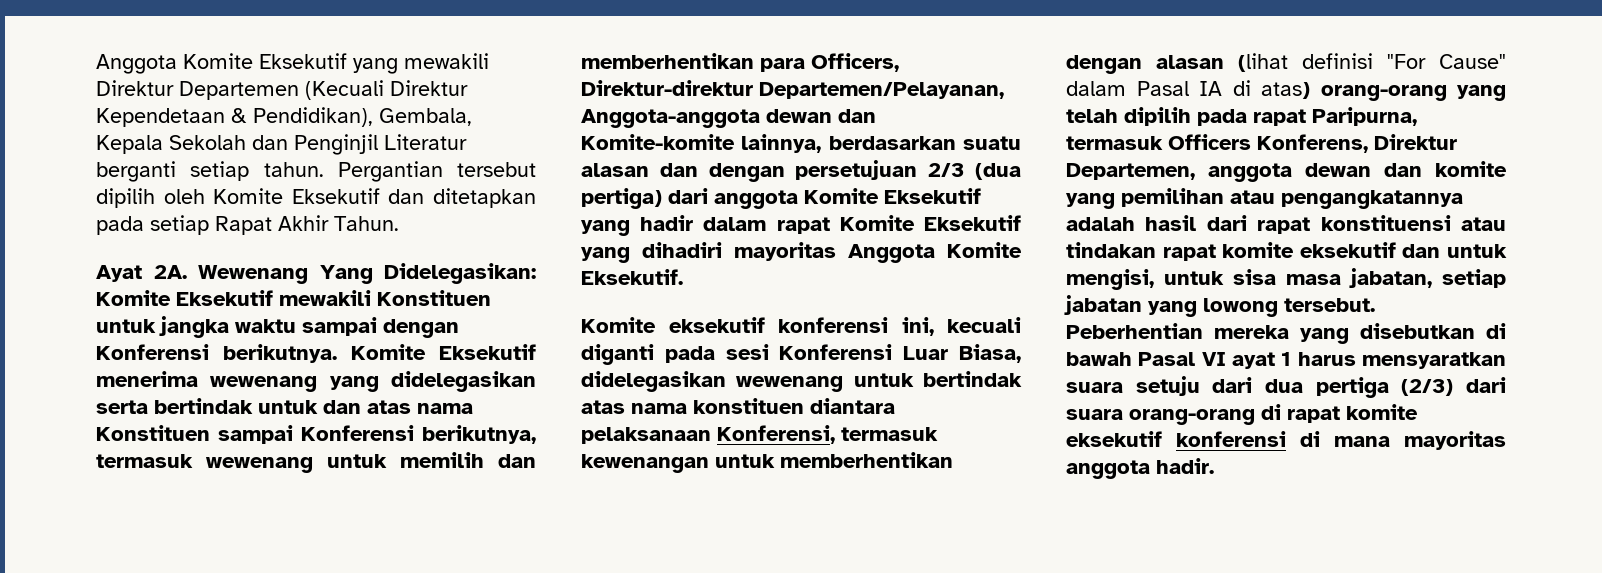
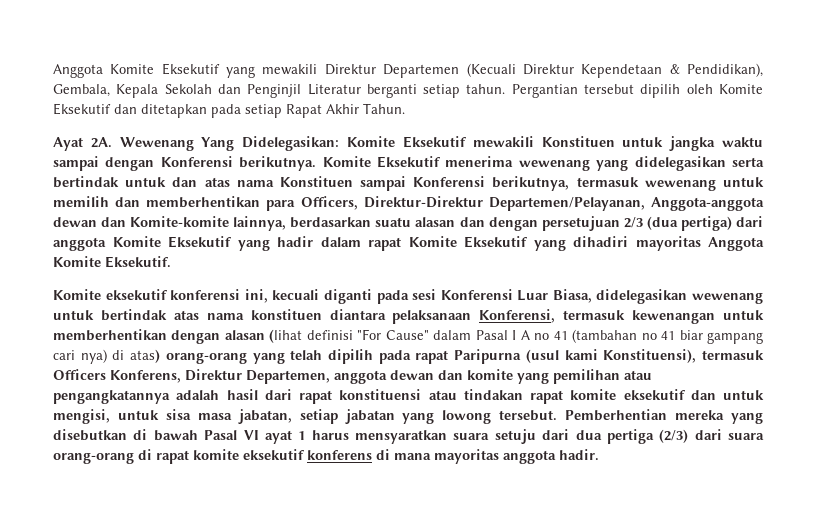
[581,80,753,96] Direktur-direktur -> [363,196,483,208] Direktur-Direktur
[1199,81,1222,96] IA -> [512,329,764,344] [53,349,107,364] I A no 41 (tambahan no 41 biar gampang cari nya)
[1312,107,1417,126] Paripurna, -> [454,349,697,364] Paripurna (usul kami Konstituensi),
[1066,323,1203,339] Peberhentian -> [565,409,668,421] Pemberhentian
[1176,431,1286,447] konferensi -> [307,450,372,460] konferens

